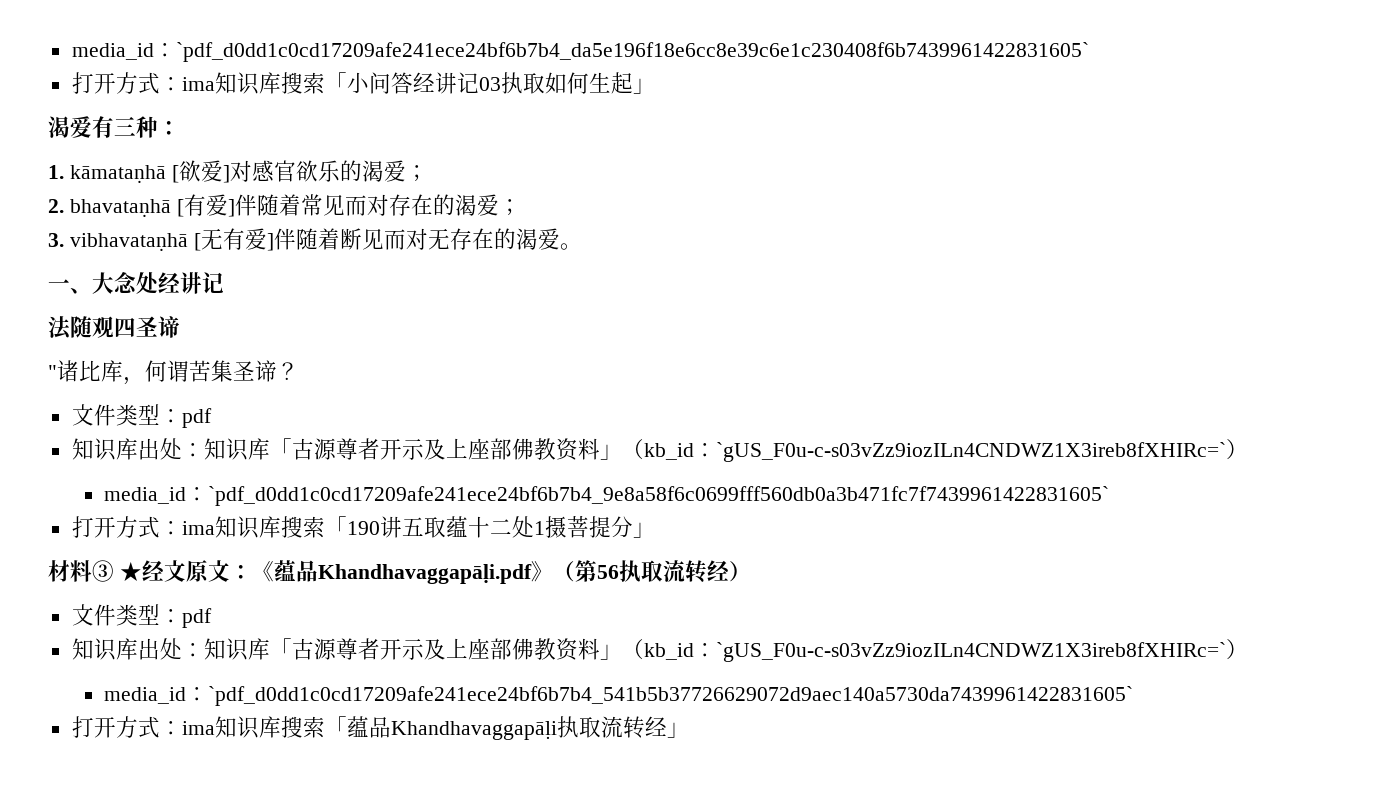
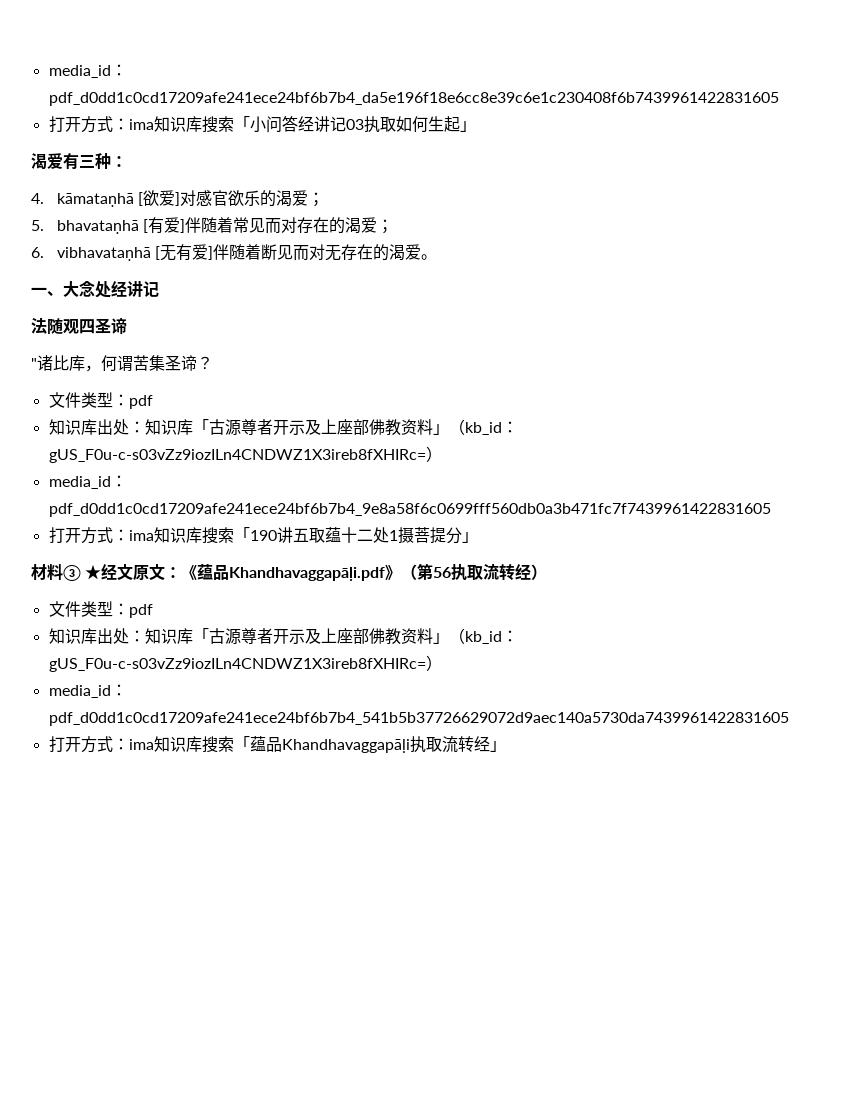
[71,42,1089,62] media_id：`pdf_d0dd1c0cd17209afe241ece24bf6b7b4_da5e196f18e6cc8e39c6e1c230408f6b7439961422831605` -> [48,64,127,78] [48,92,779,106] media_id：pdf_d0dd1c0cd17209afe241ece24bf6b7b4_da5e196f18e6cc8e39c6e1c230408f6b7439961422831605
[48,165,64,179] 1. -> [31,193,44,204] 4.
[48,199,64,213] 2. -> [31,220,44,231] 5.
[48,233,64,247] 3. -> [31,247,44,258] 6.
[715,439,1248,462] [103,486,1109,506] `gUS_F0u-c-s03vZz9iozILn4CNDWZ1X3ireb8fXHIRc=`） // media_id：`pdf_d0dd1c0cd17209afe241ece24bf6b7b4_9e8a58f6c0699fff560db0a3b471fc7f7439961422831605` -> [48,446,442,463] [48,475,127,489] [48,503,771,517] gUS_F0u-c-s03vZz9iozILn4CNDWZ1X3ireb8fXHIRc=） // media_id：pdf_d0dd1c0cd17209afe241ece24bf6b7b4_9e8a58f6c0699fff560db0a3b471fc7f7439961422831605
[715,639,1248,662] [103,686,1133,706] `gUS_F0u-c-s03vZz9iozILn4CNDWZ1X3ireb8fXHIRc=`） // media_id：`pdf_d0dd1c0cd17209afe241ece24bf6b7b4_541b5b37726629072d9aec140a5730da7439961422831605` -> [48,655,442,672] [48,684,127,698] [48,712,789,726] gUS_F0u-c-s03vZz9iozILn4CNDWZ1X3ireb8fXHIRc=） // media_id：pdf_d0dd1c0cd17209afe241ece24bf6b7b4_541b5b37726629072d9aec140a5730da7439961422831605

